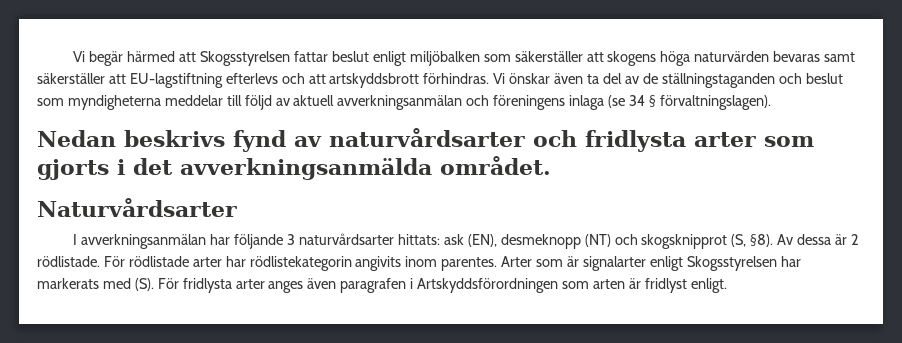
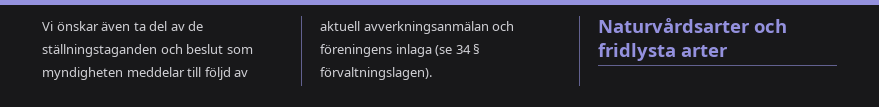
[73,51,856,66] [37,73,506,88] Vi begär härmed att Skogsstyrelsen fattar beslut enligt miljöbalken som säkerställer att skogens höga naturvärden bevaras samt säkerställer att EU-lagstiftning efterlevs och att artskyddsbrott förhindras. Vi -> [42,21,53,31] Vi
[67,95,161,110] myndigheterna -> [42,67,123,80] myndigheten
[37,128,814,152] [37,156,551,180] [37,198,237,217] [73,233,859,249] [37,256,801,271] [37,278,727,293] Nedan beskrivs fynd av naturvårdsarter och fridlysta arter som gjorts i det avverkningsanmälda området. // Naturvårdsarter // I avverkningsanmälan har följande 3 naturvårdsarter hittats: ask (EN), desmeknopp (NT) och skogsknipprot (S, §8). Av dessa är 2 rödlistade. För rödlistade arter har rödlistekategorin angivits inom parentes. Arter som är signalarter enligt Skogsstyrelsen har markerats med (S). För fridlysta arter anges även paragrafen i Artskyddsförordningen som arten är fridlyst enligt. -> [598,18,787,33] [598,43,728,61] Naturvårdsarter och fridlysta arter

